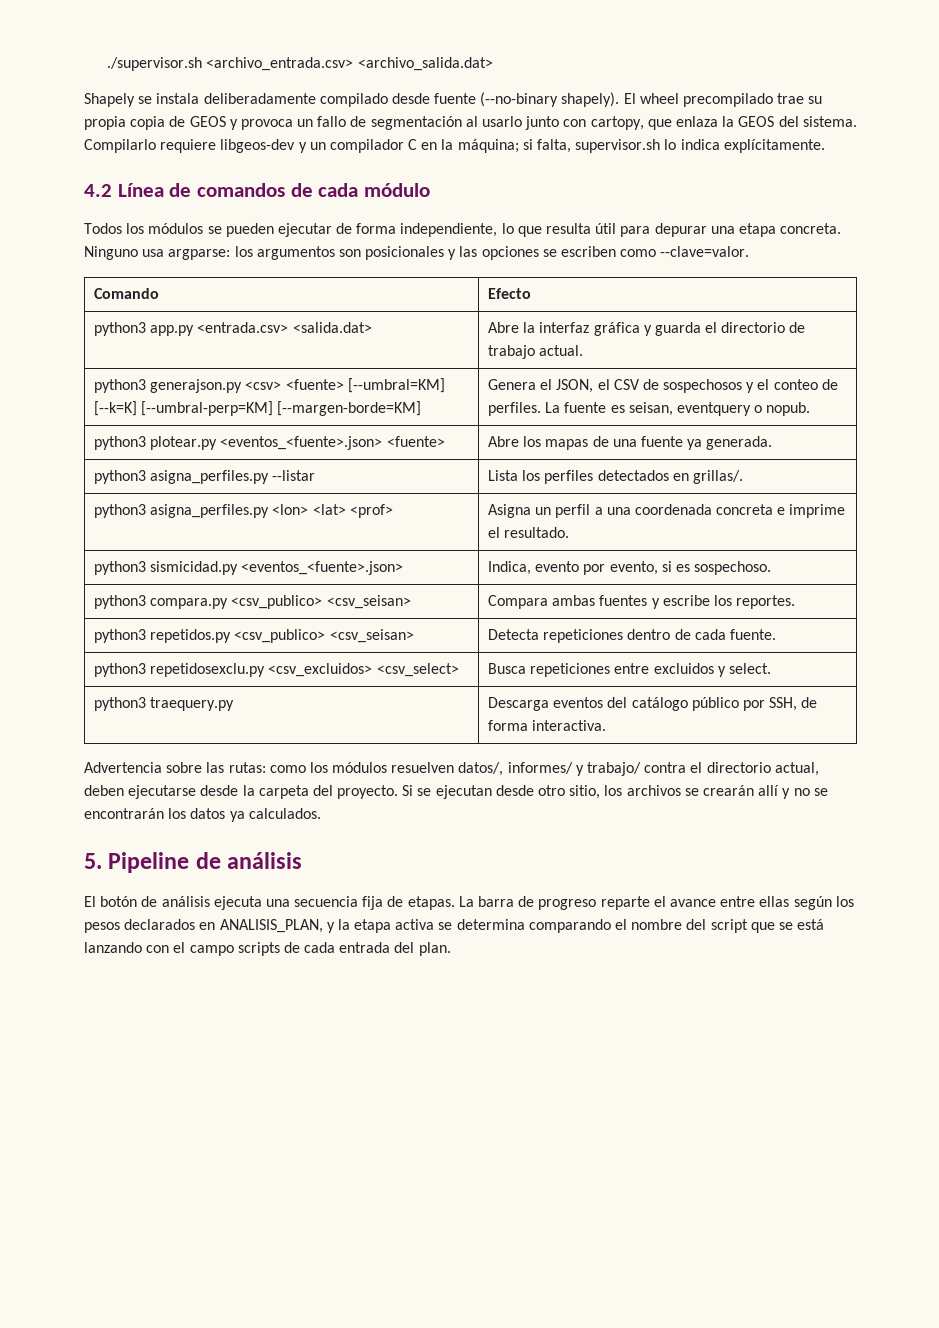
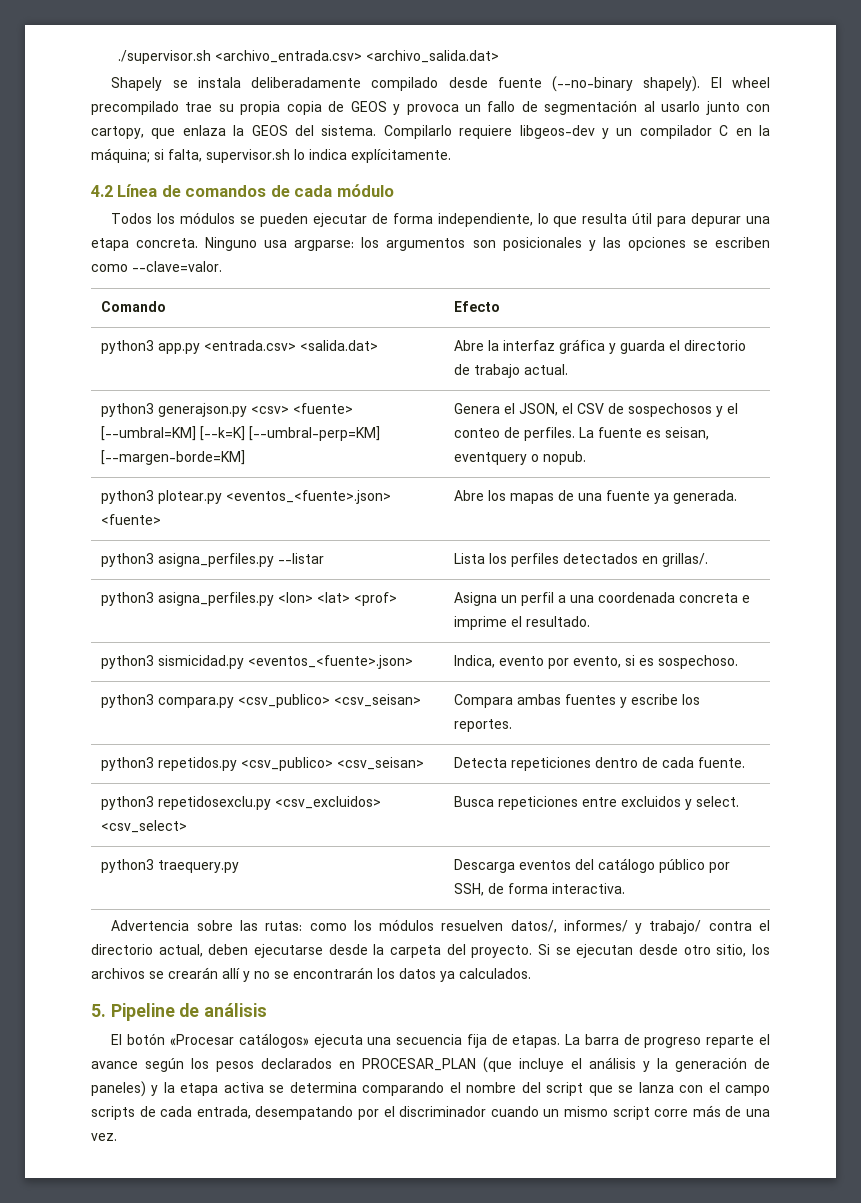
[141,896,210,907] de análisis -> [169,1033,309,1048] «Procesar catálogos»
[720,896,790,907] entre ellas -> (138, 1065) none
[219,919,323,933] ANALISIS_PLAN, -> [362,1057,770,1073] [91,1081,146,1097] PROCESAR_PLAN (que incluye el análisis y la generación de paneles)
[797,919,825,930] [84,942,142,953] está lanzando -> [638,1082,674,1093] lanza
[339,942,451,956] entrada del plan. -> [196,1105,771,1120] [91,1133,117,1141] entrada, desempatando por el discriminador cuando un mismo script corre más de una vez.

